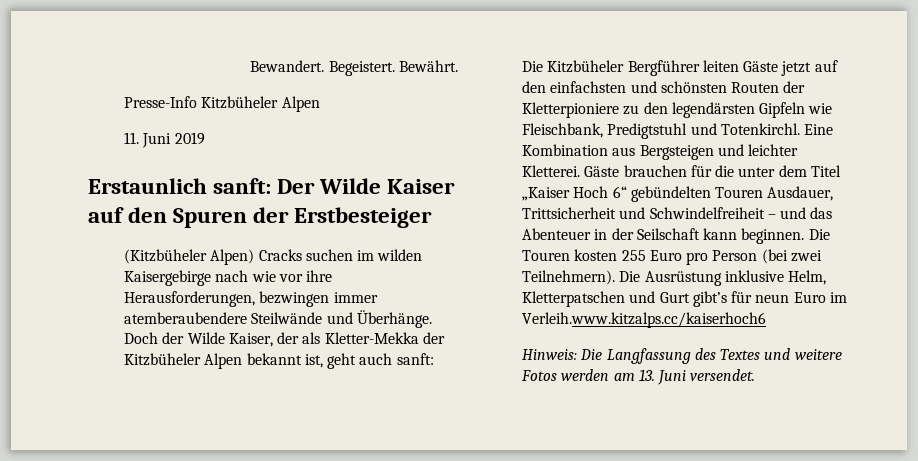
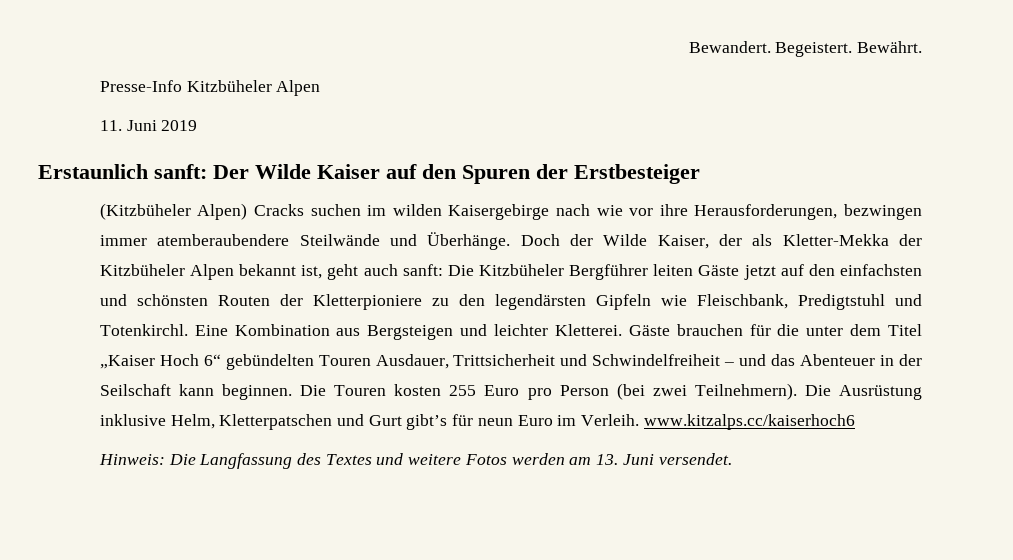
[521,312,766,328] Verleih.www.kitzalps.cc/kaiserhoch6 -> [581,414,855,430] Verleih. www.kitzalps.cc/kaiserhoch6

